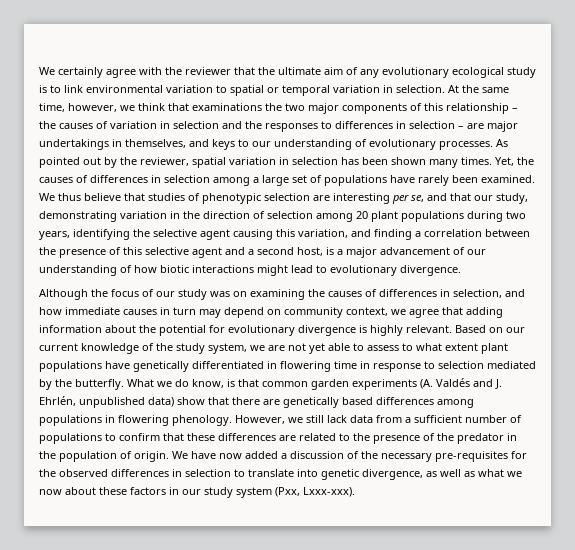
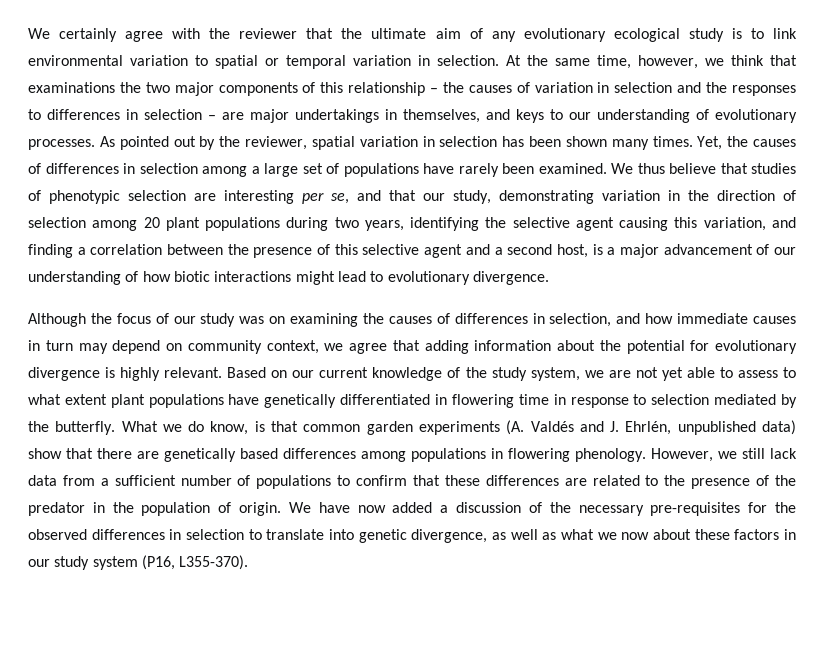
[275,487,355,497] (Pxx, Lxxx-xxx). -> [141,555,249,570] (P16, L355-370).

